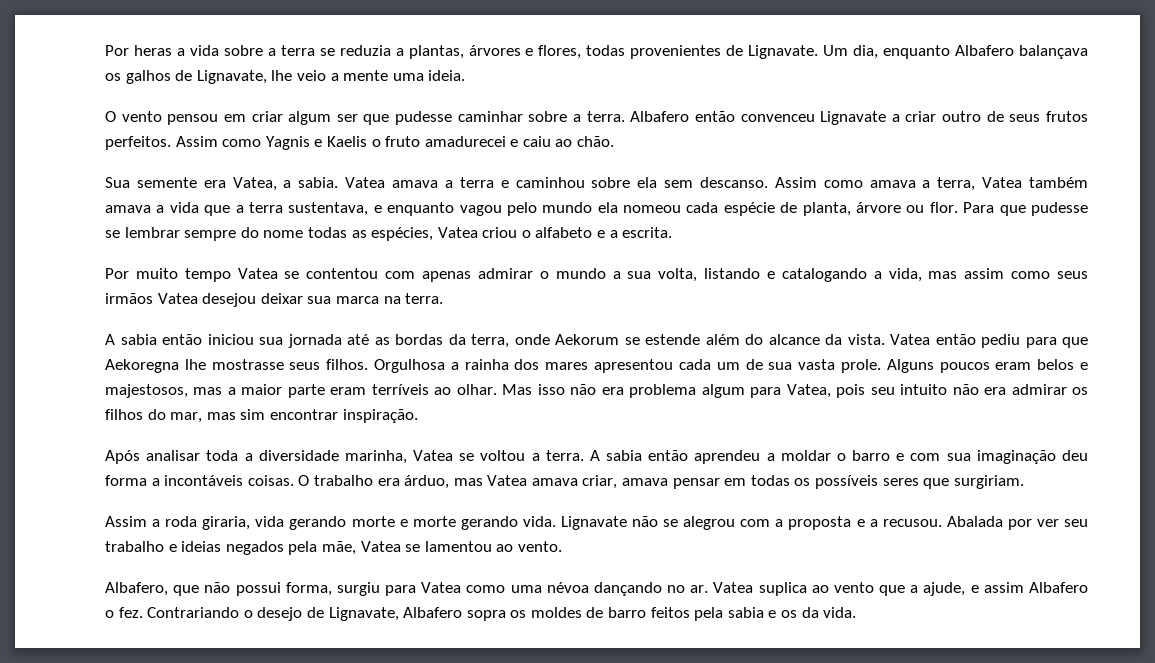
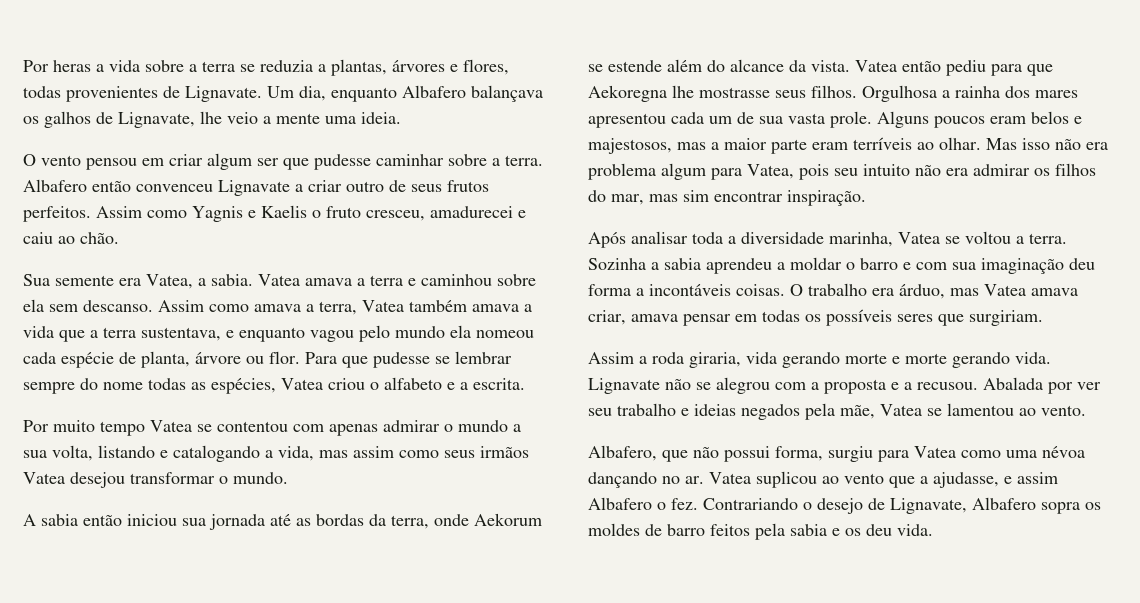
(421, 141) none -> [366,210,425,221] cresceu,
[260,293,444,304] deixar sua marca na terra. -> [130,472,288,484] transformar o mundo.
[589,450,689,461] A sabia então -> [588,258,701,270] Sozinha a sabia
[758,582,807,596] suplica -> [756,471,817,488] suplicou
[923,582,966,596] ajude, -> [933,472,999,488] ajudasse,
[801,607,819,618] da -> [866,524,892,536] deu

